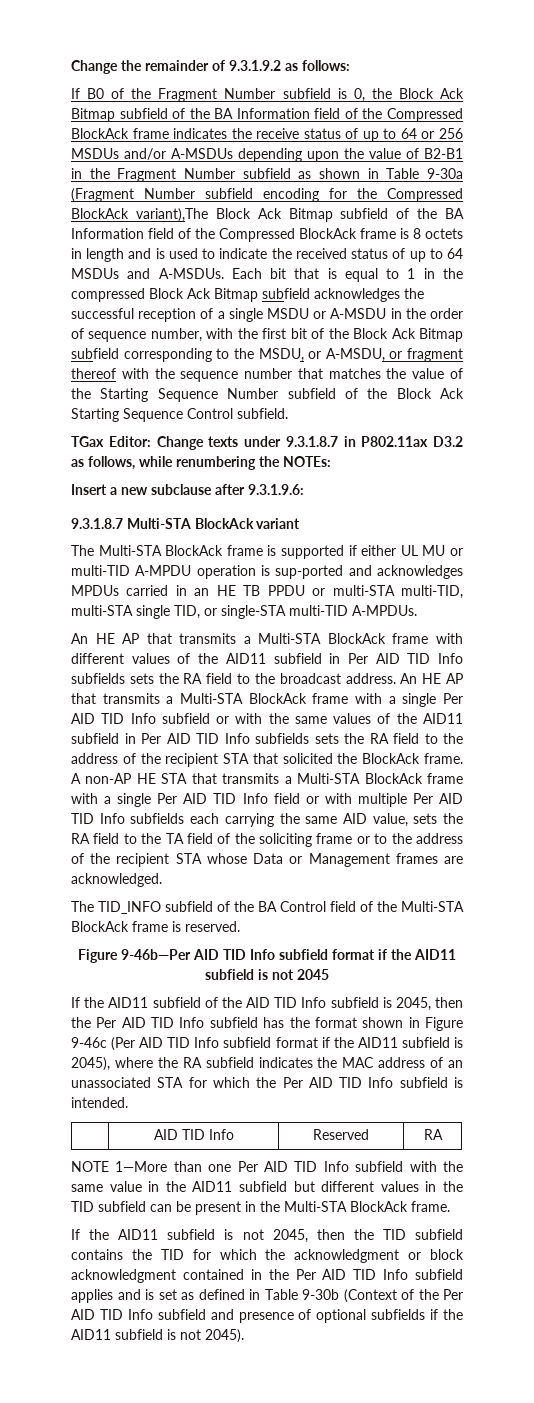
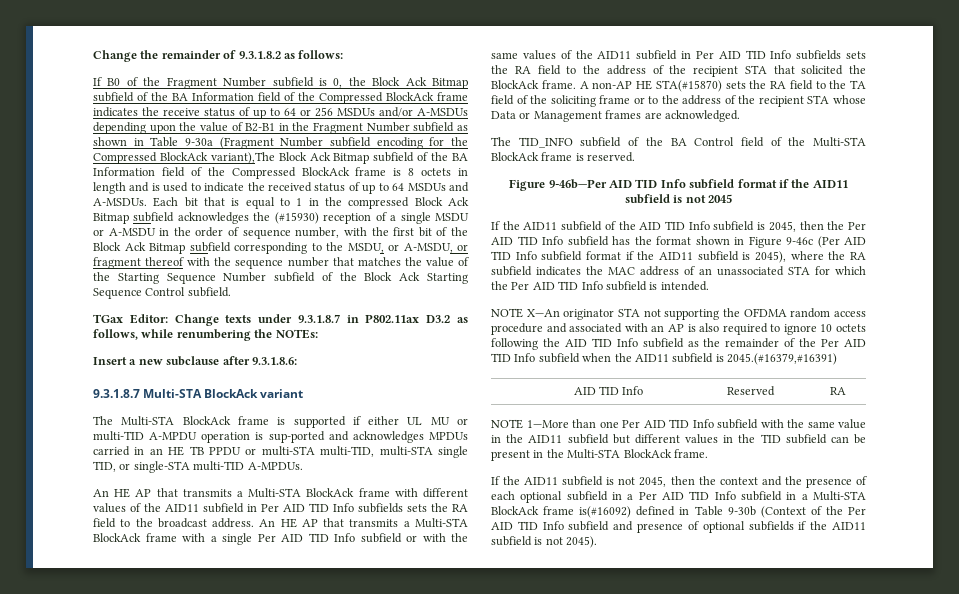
[229,60,281,71] 9.3.1.9.2 -> [238,51,281,59] 9.3.1.8.2
[71,308,134,319] successful -> [274,212,319,224] (#15930)
[248,484,304,495] 9.3.1.9.6: -> [251,357,297,365] 9.3.1.8.6:
[161,773,464,784] [71,793,463,807] [71,813,408,827] STA that transmits a Multi-STA BlockAck frame with a single Per AID TID Info field or with multiple Per AID TID Info subfields each carrying the same AID value, -> [655,80,722,92] STA(#15870)
(128, 1102) none -> [491,308,866,320] [491,323,866,335] [491,338,866,350] [491,353,837,365] // NOTE X—An originator STA not supporting the OFDMA random access procedure and associated with an AP is also required to ignore 10 octets following the AID TID Info subfield as the remainder of the Per AID TID Info subfield when the AID11 subfield is 2045.(#16379,#16391)
[382,1229,464,1240] [71,1249,464,1263] [71,1269,463,1283] [71,1289,194,1303] TID subfield contains the TID for which the acknowledgment or block acknowledgment contained in the Per AID TID Info subfield applies and is set as -> [719,476,867,488] [491,491,866,503] [491,506,632,518] context and the presence of each optional subfield in a Per AID TID Info subfield in a Multi-STA BlockAck frame is(#16092)

